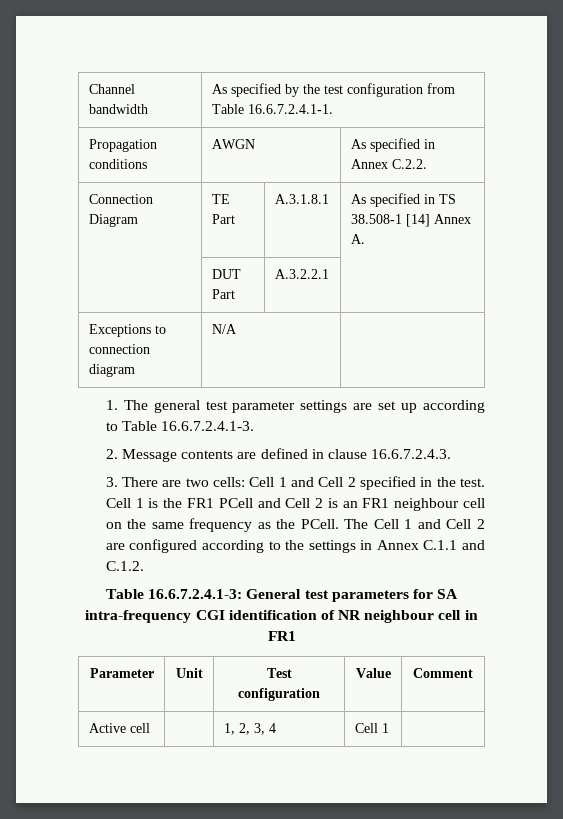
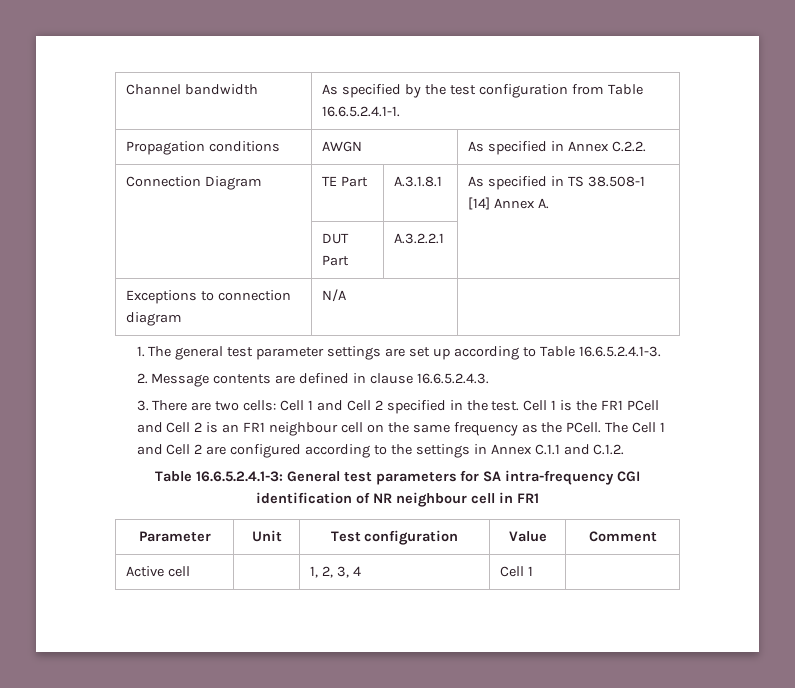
[247,104,333,114] 16.6.7.2.4.1-1. -> [322,106,401,117] 16.6.5.2.4.1-1.
[161,421,255,431] 16.6.7.2.4.1-3. -> [578,346,661,357] 16.6.5.2.4.1-3.
[371,449,452,459] 16.6.7.2.4.3. -> [416,373,489,384] 16.6.5.2.4.3.
[148,589,243,599] 16.6.7.2.4.1-3: -> [195,471,283,482] 16.6.5.2.4.1-3:

